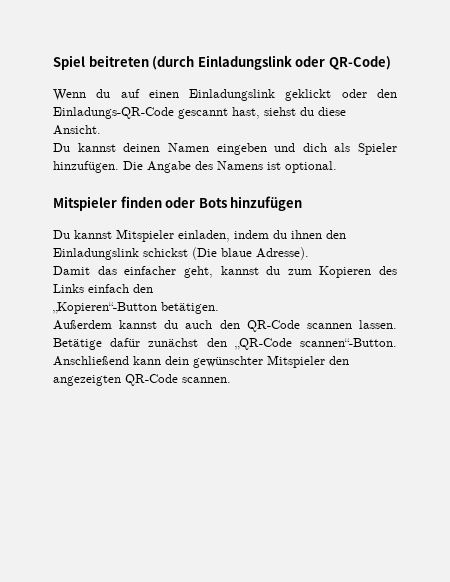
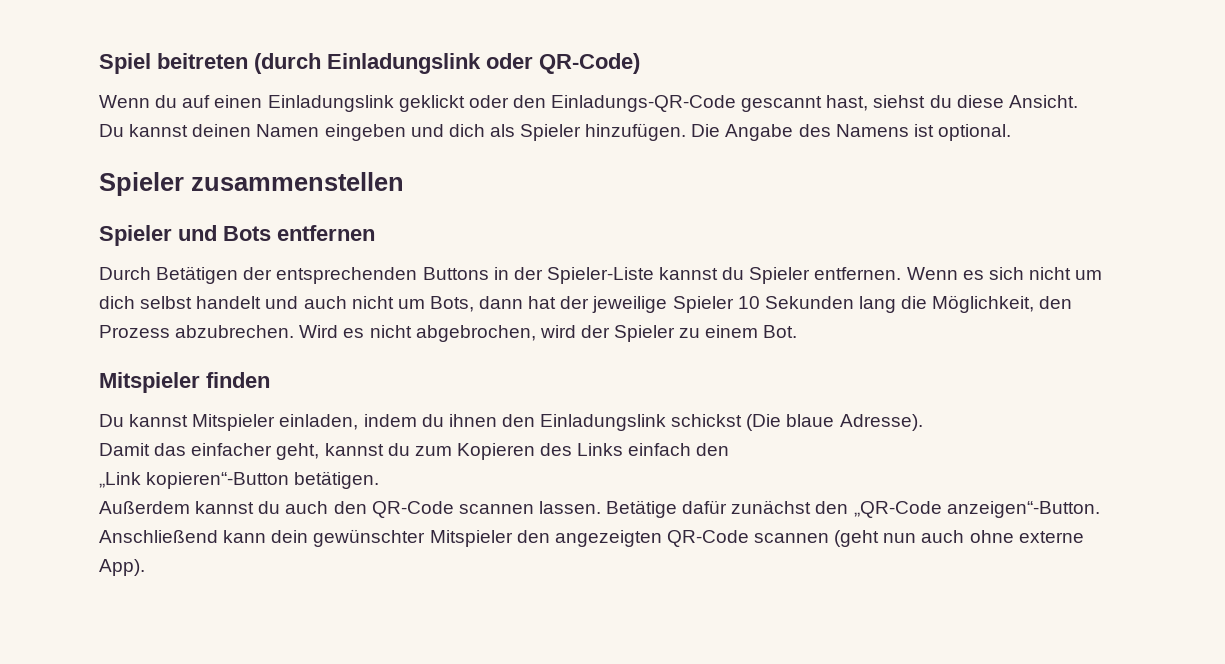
(337, 167) none -> [99,172,404,196] [99,225,375,246] [99,266,1103,284] [99,295,1073,313] [99,325,798,342] // Spieler zusammenstellen // Spieler und Bots entfernen // Durch Betätigen der entsprechenden Buttons in der Spieler-Liste kannst du Spieler entfernen. Wenn es sich nicht um dich selbst handelt und auch nicht um Bots, dann hat der jeweilige Spieler 10 Sekunden lang die Möglichkeit, den Prozess abzubrechen. Wird es nicht abgebrochen, wird der Spieler zu einem Bot.
[165,196,303,211] oder Bots hinzufügen -> (270, 380) none
[53,302,157,314] „Kopieren“-Button -> [99,472,290,489] „Link kopieren“-Button
[300,338,397,347] scannen“-Button. -> [946,501,1100,518] anzeigen“-Button.
[182,377,231,383] scannen. -> [754,530,1084,547] [99,559,145,576] scannen (geht nun auch ohne externe App).

